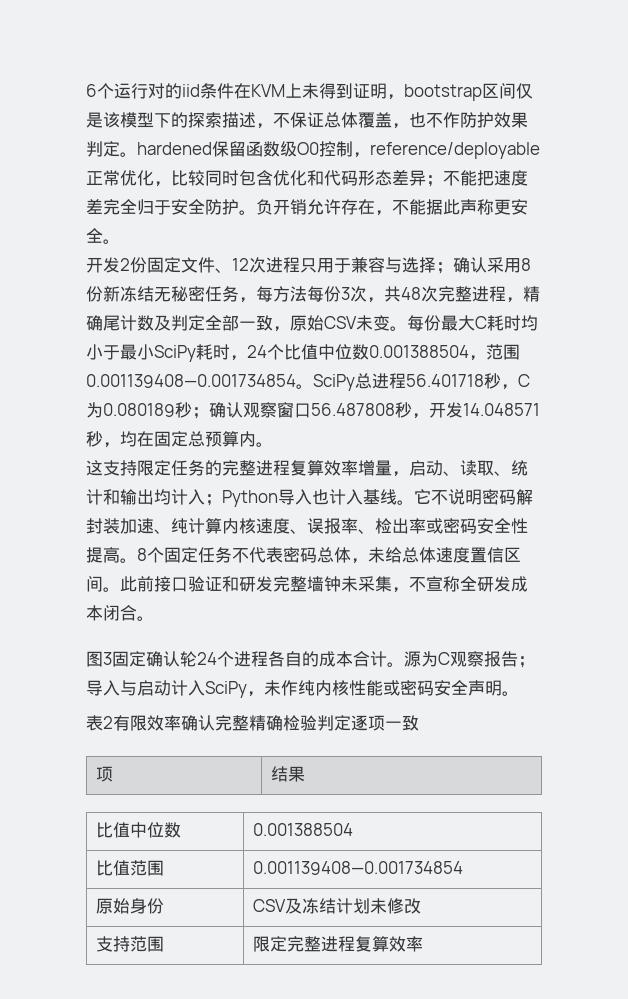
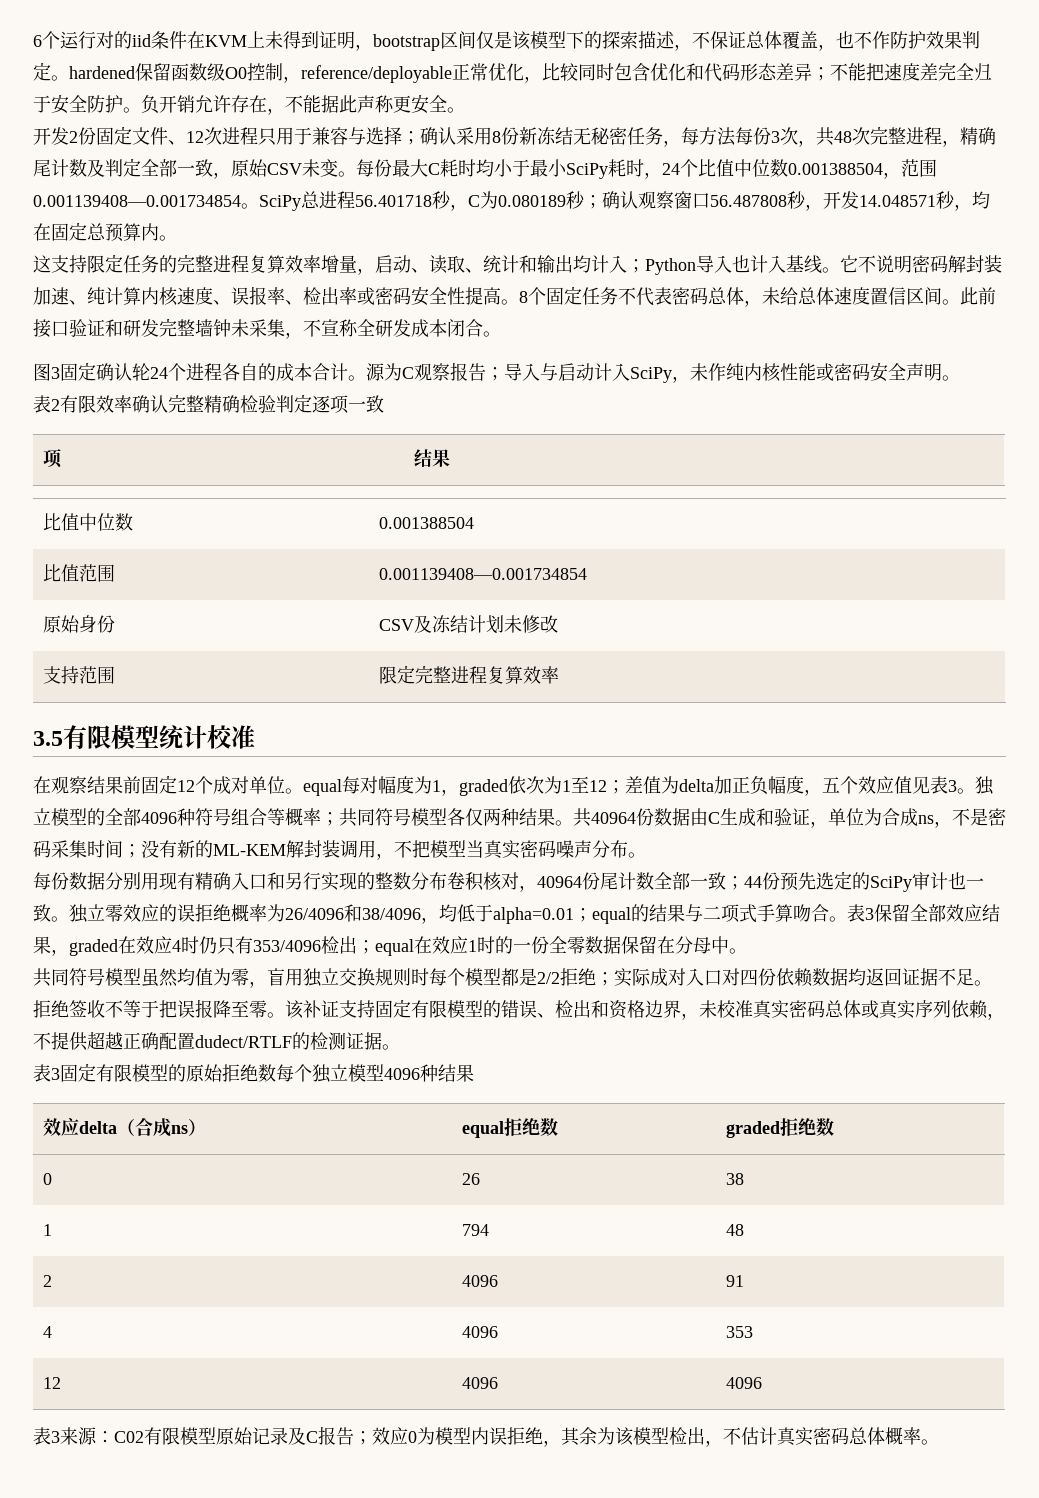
(424, 944) none -> [33,725,255,749] [33,775,994,796] [33,808,1006,828] [33,840,646,860] [33,871,984,892] [33,904,1000,924] [33,936,747,956] [33,968,992,988] [33,999,1005,1020] [33,1031,400,1051] [33,1063,474,1083] [43,1118,207,1137] [462,1118,559,1138] [726,1118,835,1138] [43,1173,53,1185] [462,1173,481,1185] [726,1173,745,1185] [43,1224,53,1236] [462,1224,490,1236] [726,1224,745,1236] [43,1275,53,1287] [462,1275,499,1287] [726,1275,745,1287] [43,1326,53,1338] [462,1326,499,1338] [726,1326,754,1338] [43,1377,62,1389] [462,1377,499,1389] [726,1377,763,1389] [33,1426,939,1447] // 3.5有限模型统计校准 // 在观察结果前固定12个成对单位。equal每对幅度为1，graded依次为1至12；差值为delta加正负幅度，五个效应值见表3。独立模型的全部4096种符号组合等概率；共同符号模型各仅两种结果。共40964份数据由C生成和验证，单位为合成ns，不是密码采集时间；没有新的ML-KEM解封装调用，不把模型当真实密码噪声分布。 // 每份数据分别用现有精确入口和另行实现的整数分布卷积核对，40964份尾计数全部一致；44份预先选定的SciPy审计也一致。独立零效应的误拒绝概率为26/4096和38/4096，均低于alpha=0.01；equal的结果与二项式手算吻合。表3保留全部效应结果，graded在效应4时仍只有353/4096检出；equal在效应1时的一份全零数据保留在分母中。 // 共同符号模型虽然均值为零，盲用独立交换规则时每个模型都是2/2拒绝；实际成对入口对四份依赖数据均返回证据不足。拒绝签收不等于把误报降至零。该补证支持固定有限模型的错误、检出和资格边界，未校准真实密码总体或真实序列依赖，不提供超越正确配置dudect/RTLF的检测证据。 // 表3固定有限模型的原始拒绝数每个独立模型4096种结果 // 效应delta（合成ns） | equal拒绝数 | graded拒绝数 // 0 | 26 | 38 // 1 | 794 | 48 // 2 | 4096 | 91 // 4 | 4096 | 353 // 12 | 4096 | 4096 // 表3来源：C02有限模型原始记录及C报告；效应0为模型内误拒绝，其余为该模型检出，不估计真实密码总体概率。

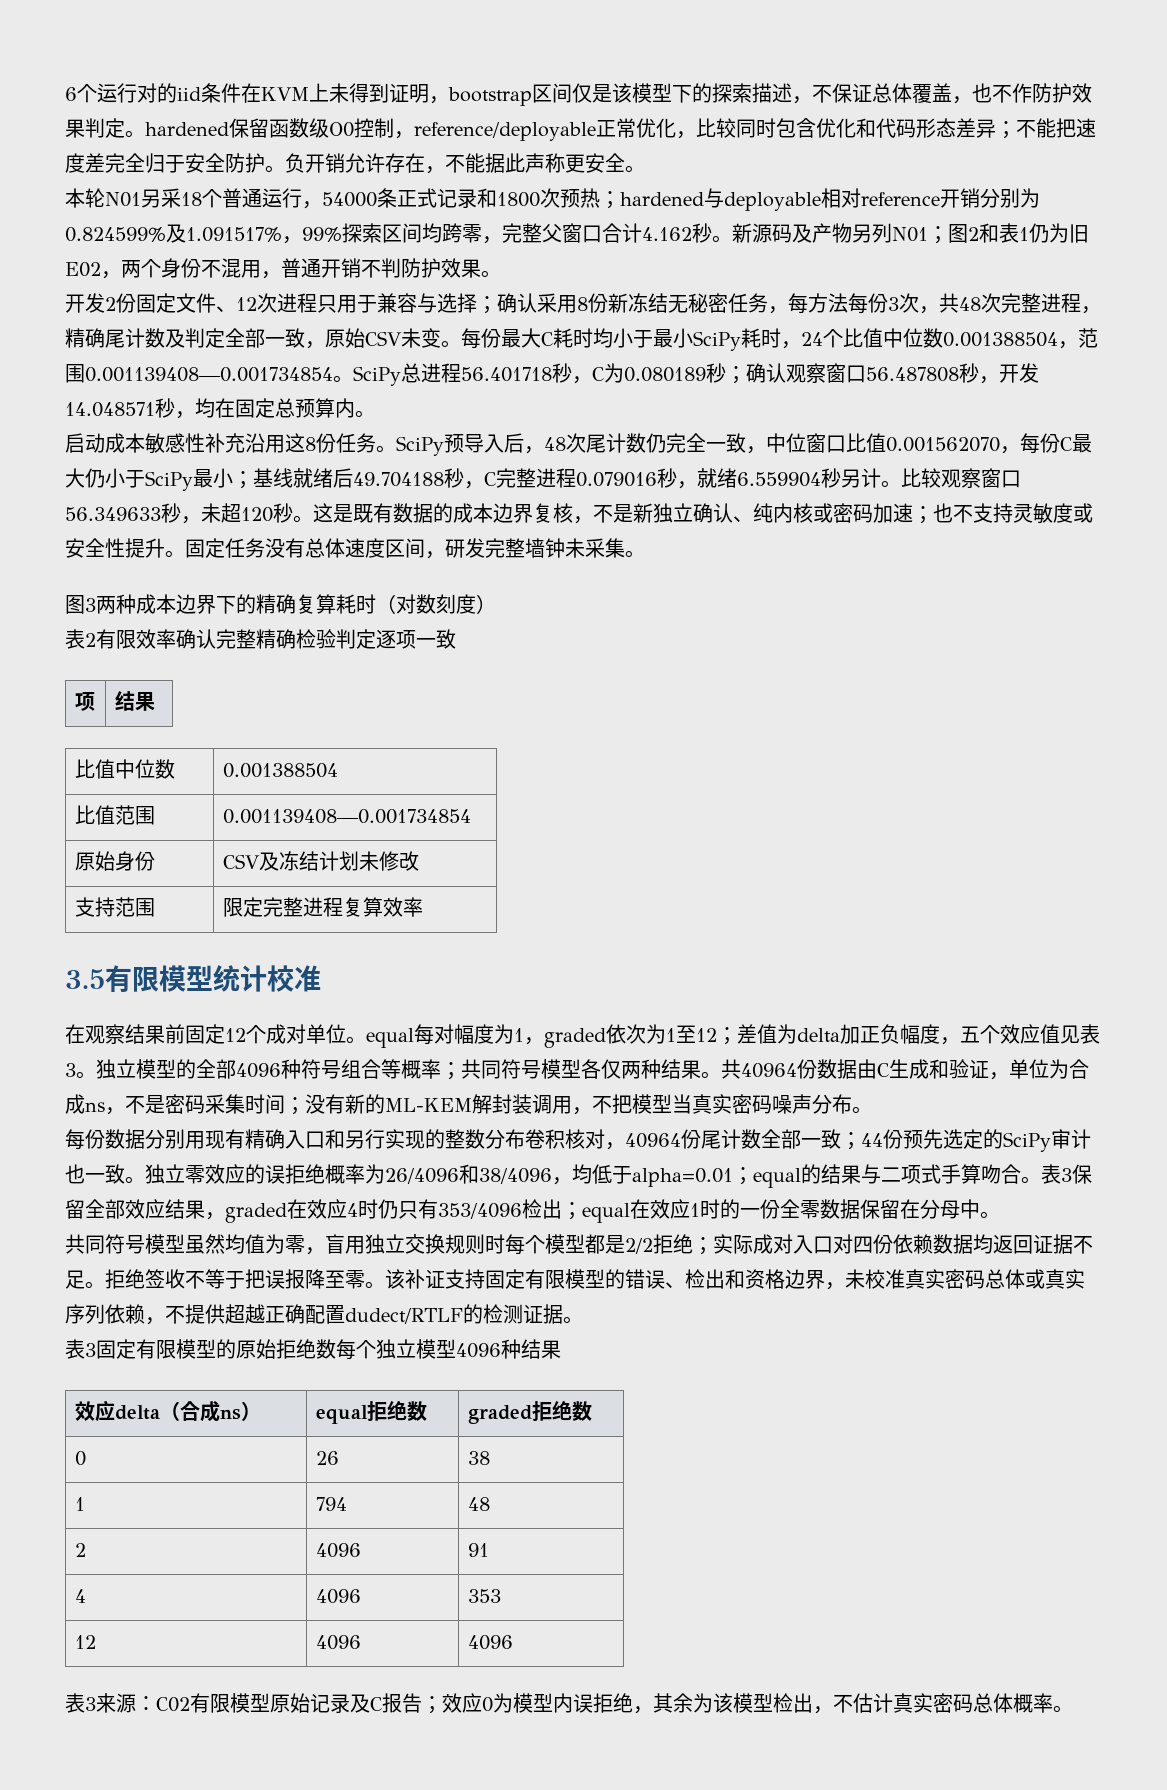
(465, 110) none -> [65,188,1040,211] [65,223,1089,244] [65,258,501,279] // 本轮N01另采18个普通运行，54000条正式记录和1800次预热；hardened与deployable相对reference开销分别为0.824599%及1.091517%，99%探索区间均跨零，完整父窗口合计4.162秒。新源码及产物另列N01；图2和表1仍为旧E02，两个身份不混用，普通开销不判防护效果。
[33,254,1002,275] [33,286,996,307] [33,319,123,338] 这支持限定任务的完整进程复算效率增量，启动、读取、统计和输出均计入；Python导入也计入基线。它不说明密码解封装加速、纯计算内核速度、误报率、检出率或密码安全性提高。8个固定任务不代表密码总体，未给总体速度置信区间。此前接口验证和 -> [65,433,1092,456] [65,468,1021,491] [65,503,1093,524] [65,538,445,559] 启动成本敏感性补充沿用这8份任务。SciPy预导入后，48次尾计数仍完全一致，中位窗口比值0.001562070，每份C最大仍小于SciPy最小；基线就绪后49.704188秒，C完整进程0.079016秒，就绪6.559904秒另计。比较观察窗口56.349633秒，未超120秒。这是既有数据的成本边界复核，不是新独立确认、纯内核或密码加速；也不支持灵敏度或安全性提升。固定任务没有总体速度区间，
[285,319,501,339] [33,362,960,383] ，不宣称全研发成本闭合。 // 图3固定确认轮24个进程各自的成本合计。源为C观察报告；导入与启动计入SciPy，未作纯内核性能或密码安全声明。 -> [625,550,645,558] [65,594,496,614] 。 // 图3两种成本边界下的精确复算耗时（对数刻度）

